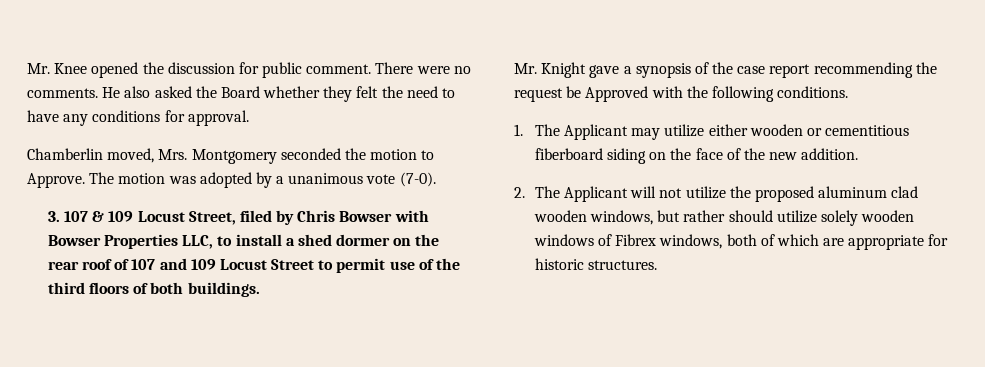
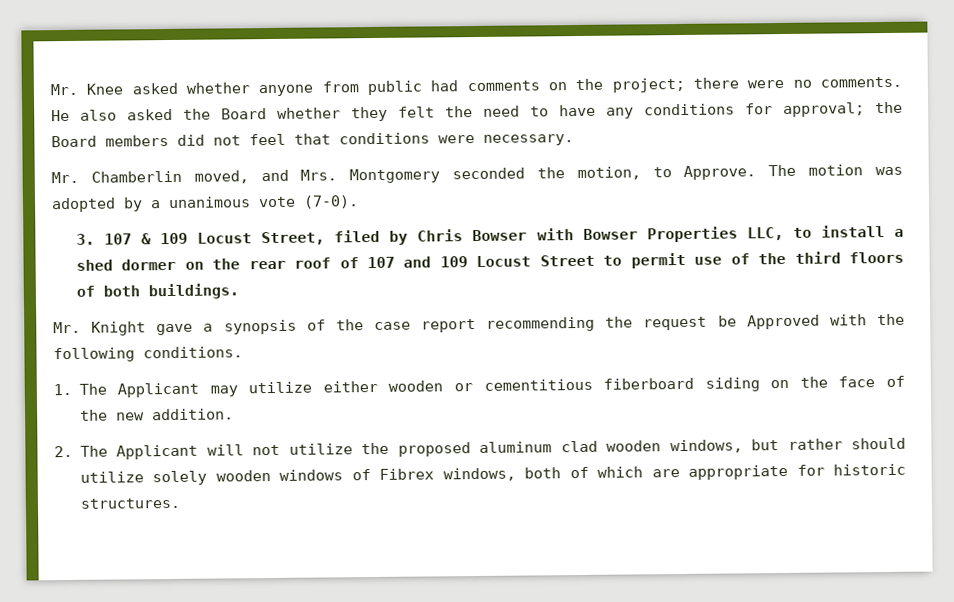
[91,62,414,78] opened the discussion for public comment. There -> [131,77,740,97] asked whether anyone from public had comments on the project; there
[187,110,249,126] approval. // -> [783,101,903,117] [51,132,574,148] [51,171,79,184] approval; the Board members did not feel that conditions were necessary. // Mr.
(155, 155) none -> [260,169,289,182] and
[370,149,418,160] motion -> [576,166,641,181] motion,

